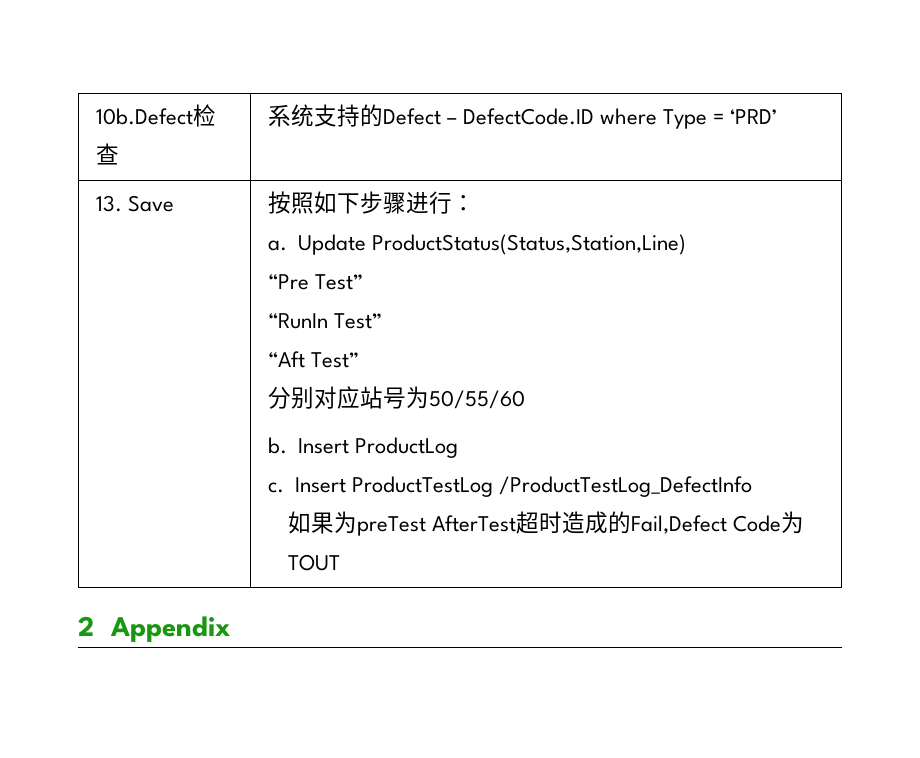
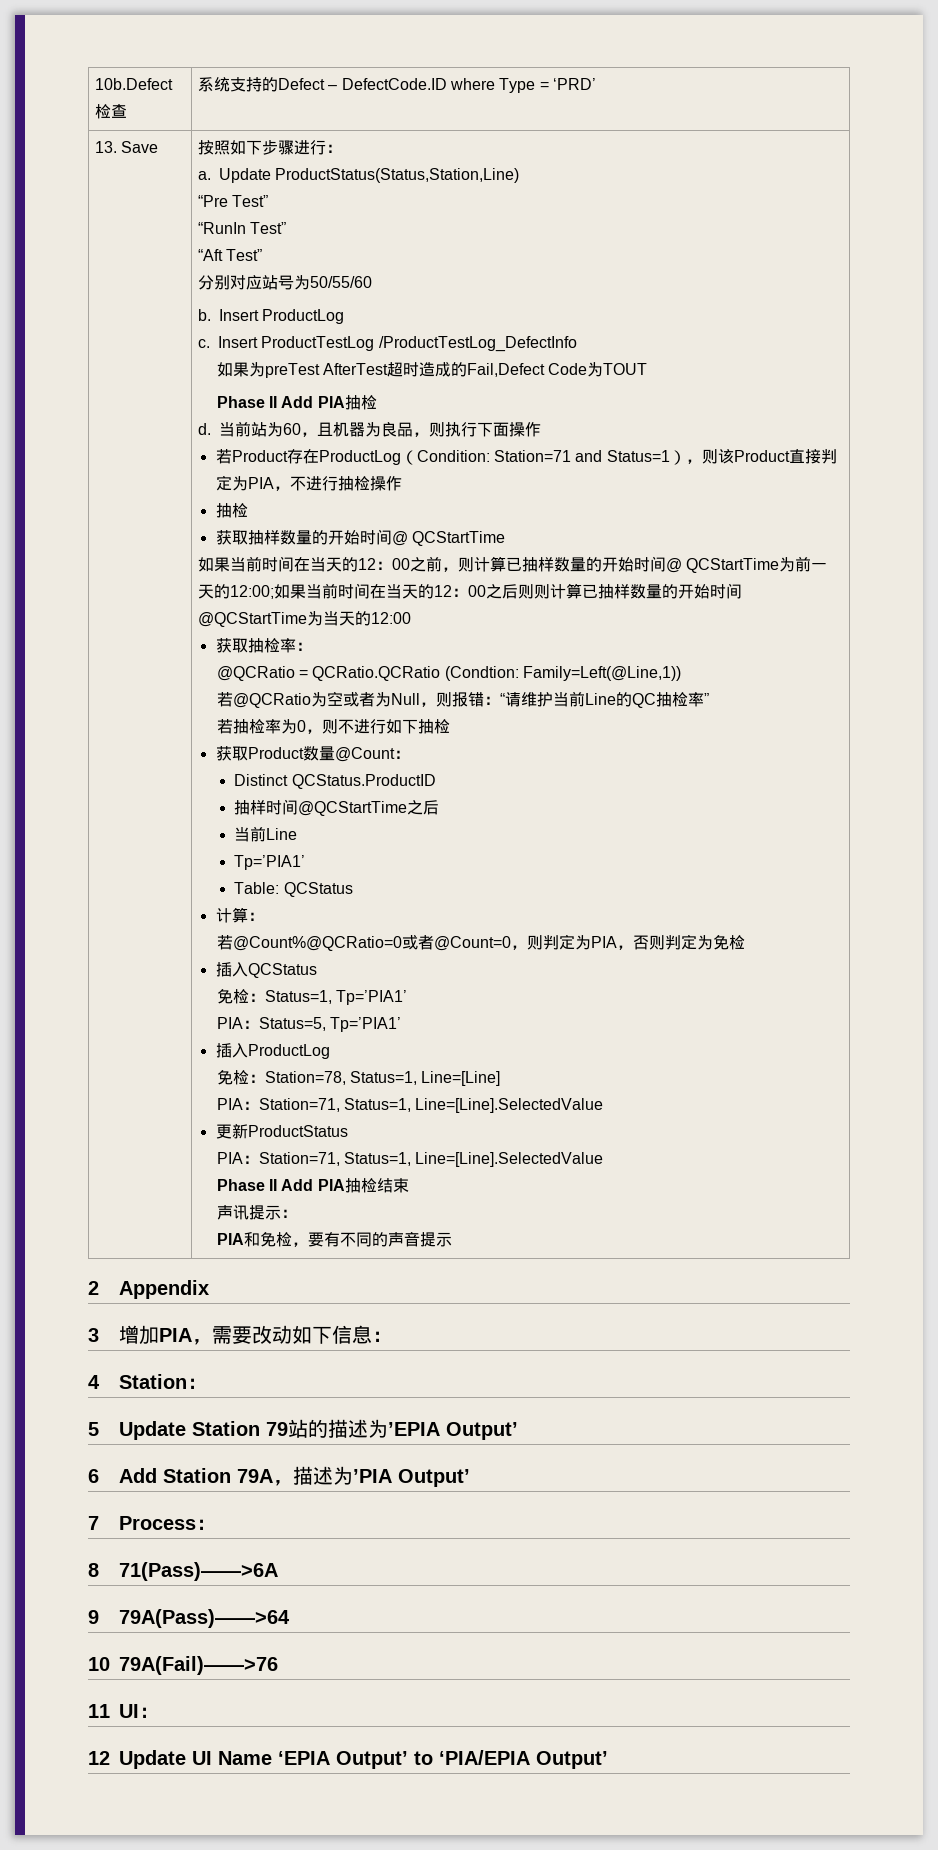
[78,616,230,642] // 2 Appendix -> [216,395,377,410] [198,421,542,437] [215,449,837,465] [215,475,402,491] [215,503,248,518] [215,529,505,546] [198,556,828,573] [198,583,743,599] [198,611,412,627] [215,638,312,653] [216,666,681,681] [216,691,709,708] [216,719,450,734] [215,746,410,762] [234,774,436,789] [234,799,440,816] [234,826,298,842] [234,855,306,870] [234,882,353,897] [215,907,264,923] [216,934,745,951] [215,962,317,978] [216,989,407,1005] [216,1017,401,1032] [215,1043,330,1059] [216,1070,501,1086] [216,1098,604,1113] [215,1123,348,1139] [216,1152,604,1167] [216,1178,409,1193] [216,1205,297,1220] [216,1231,452,1247] [88,1280,210,1299] [88,1325,393,1345] [88,1374,208,1389] [88,1419,519,1440] [88,1466,471,1487] [88,1516,217,1530] [88,1562,279,1581] [88,1609,291,1628] [88,1656,279,1675] [88,1704,160,1718] [88,1750,609,1769] // Phase II Add PIA抽检 // d.当前站为60，且机器为良品，则执行下面操作 // 若Product存在ProductLog（Condition: Station=71 and Status=1），则该Product直接判定为PIA，不进行抽检操作 // 抽检 // 获取抽样数量的开始时间@ QCStartTime // 如果当前时间在当天的12：00之前，则计算已抽样数量的开始时间@ QCStartTime为前一天的12:00;如果当前时间在当天的12：00之后则则计算已抽样数量的开始时间@QCStartTime为当天的12:00 // 获取抽检率： // @QCRatio = QCRatio.QCRatio (Condtion: Family=Left(@Line,1)) // 若@QCRatio为空或者为Null，则报错：“请维护当前Line的QC抽检率” // 若抽检率为0，则不进行如下抽检 // 获取Product数量@Count： // Distinct QCStatus.ProductID // 抽样时间@QCStartTime之后 // 当前Line // Tp=’PIA1’ // Table: QCStatus // 计算： // 若@Count%@QCRatio=0或者@Count=0，则判定为PIA，否则判定为免检 // 插入QCStatus // 免检：Status=1, Tp=’PIA1’ // PIA：Status=5, Tp=’PIA1’ // 插入ProductLog // 免检：Station=78, Status=1, Line=[Line] // PIA：Station=71, Status=1, Line=[Line].SelectedValue // 更新ProductStatus // PIA：Station=71, Status=1, Line=[Line].SelectedValue // Phase II Add PIA抽检结束 // 声讯提示： // PIA和免检，要有不同的声音提示 // 2 Appendix // 3增加PIA，需要改动如下信息： // 4 Station： // 5 Update Station 79站的描述为’EPIA Output’ // 6 Add Station 79A，描述为’PIA Output’ // 7 Process： // 8 71(Pass)——>6A // 9 79A(Pass)——>64 // 10 79A(Fail)——>76 // 11 UI： // 12 Update UI Name ‘EPIA Output’ to ‘PIA/EPIA Output’

